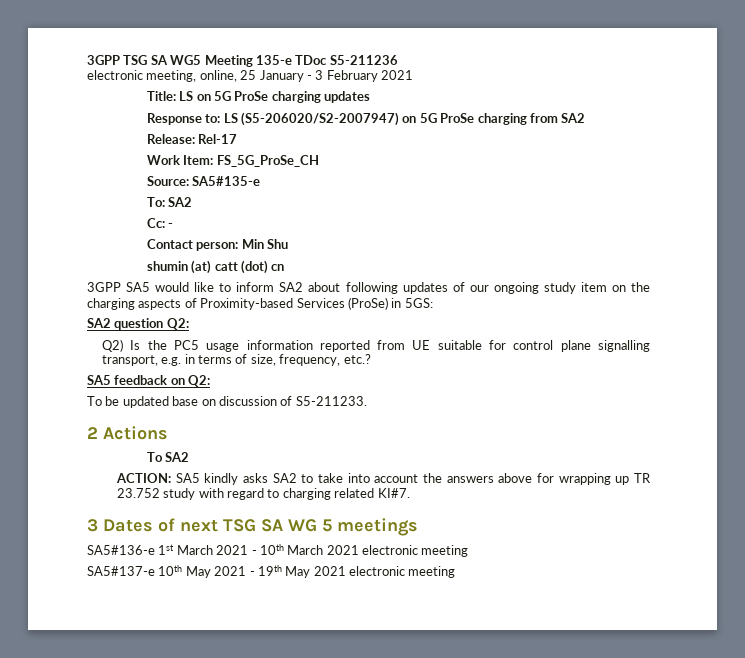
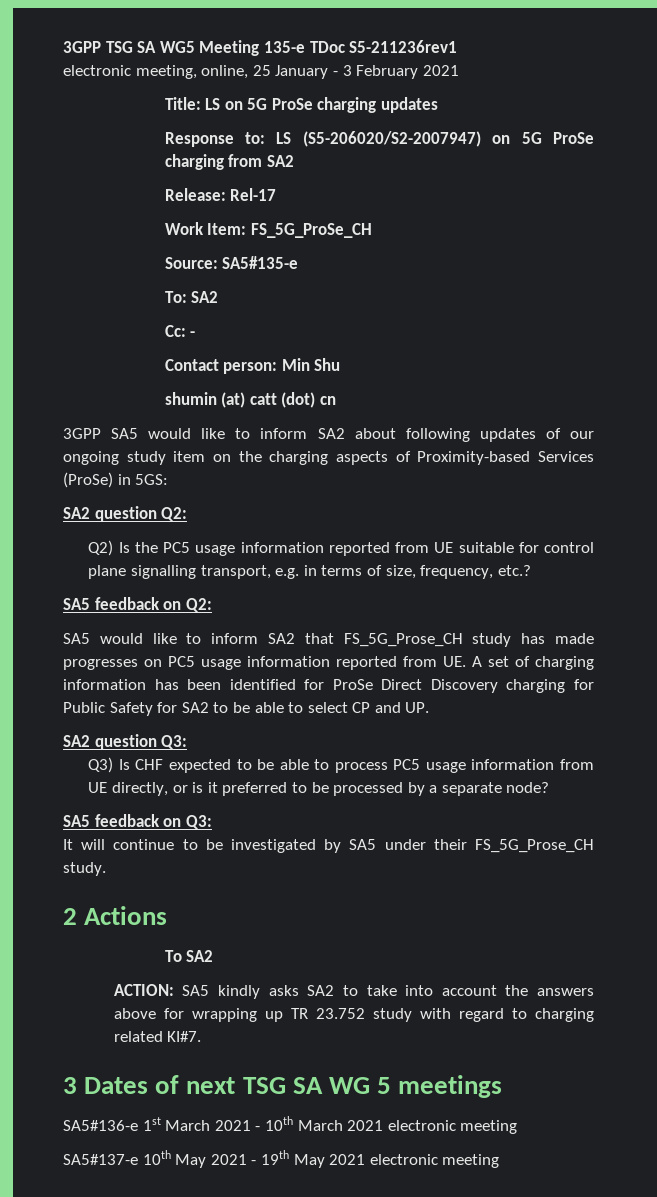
[329,55,398,65] S5-211236 -> [349,40,458,53] S5-211236rev1
[87,396,367,408] To be updated base on discussion of S5-211233. -> [63,633,594,647] [63,656,594,670] [63,679,594,693] [63,702,430,716] [63,734,188,750] [88,757,594,773] [88,782,550,796] [63,814,212,829] [63,839,594,853] [63,862,106,876] SA5 would like to inform SA2 that FS_5G_Prose_CH study has made progresses on PC5 usage information reported from UE. A set of charging information has been identified for ProSe Direct Discovery charging for Public Safety for SA2 to be able to select CP and UP. // SA2 question Q3: // Q3) Is CHF expected to be able to process PC5 usage information from UE directly, or is it preferred to be processed by a separate node? // SA5 feedback on Q3: // It will continue to be investigated by SA5 under their FS_5G_Prose_CH study.

